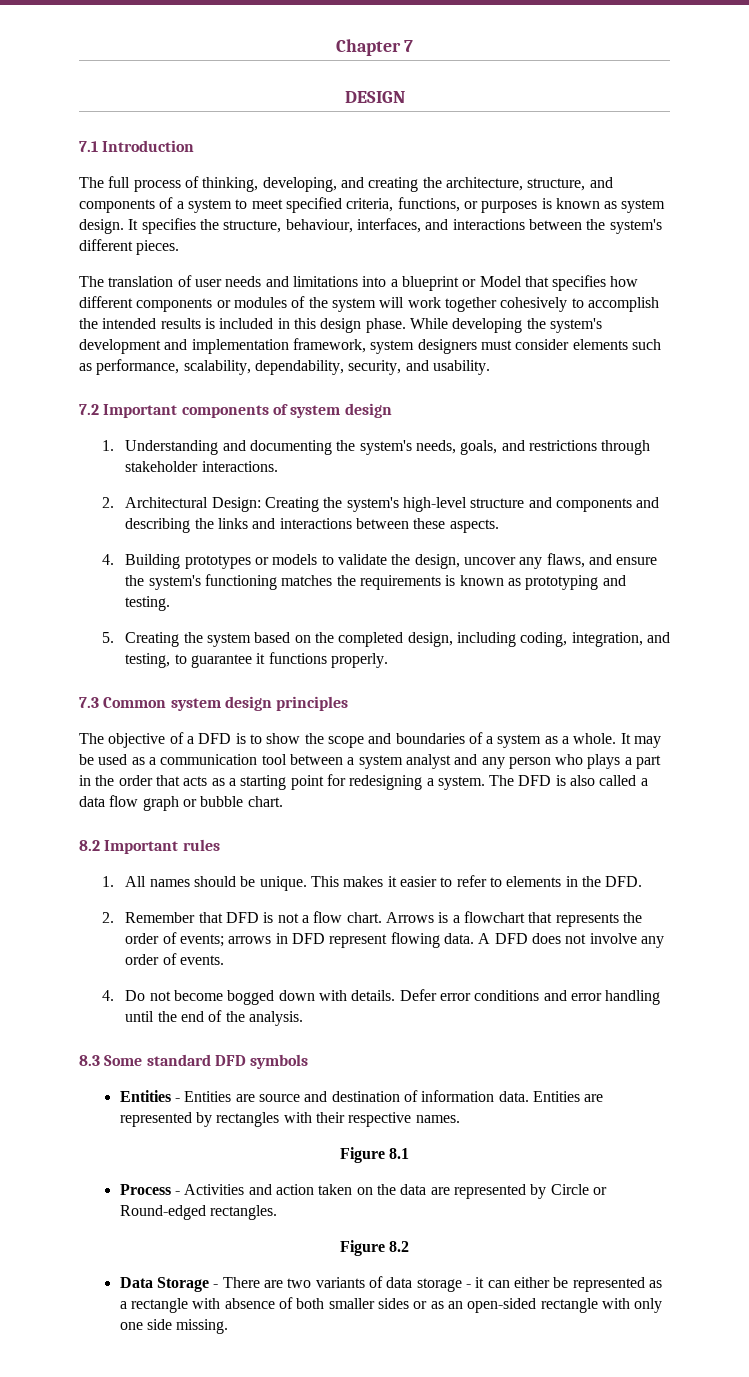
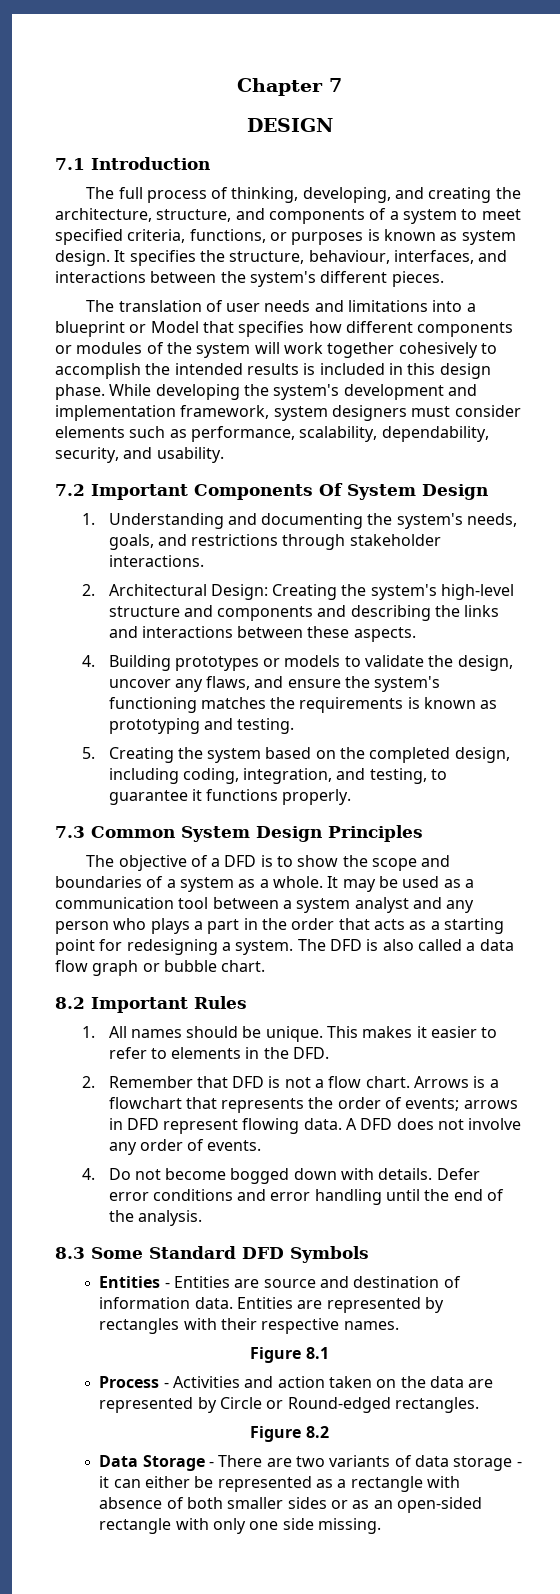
[181,403,392,418] components of system design -> [194,483,488,500] Components Of System Design
[170,696,349,711] system design principles -> [181,825,423,842] System Design Principles
[182,839,220,851] rules -> [194,996,247,1009] Rules
[146,1054,309,1069] standard DFD symbols -> [149,1246,369,1263] Standard DFD Symbols

